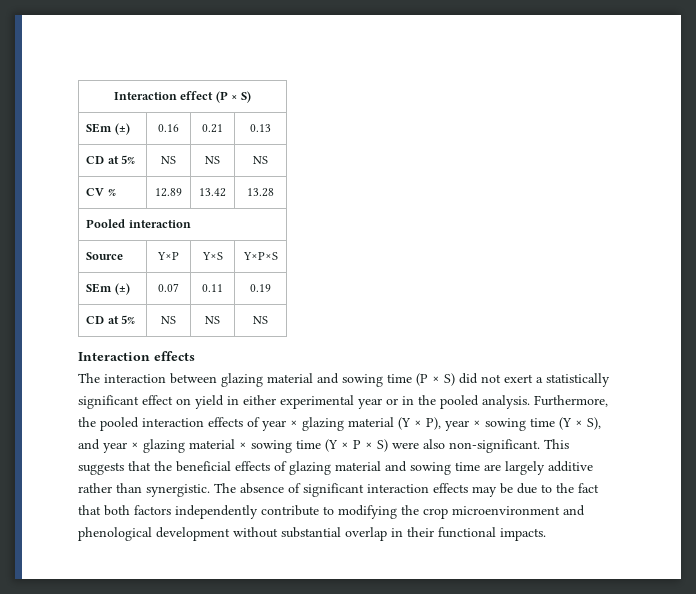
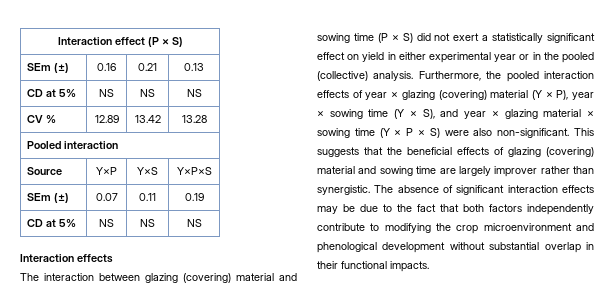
(263, 380) none -> [183,273,231,283] (covering)
(479, 402) none -> [317,71,368,81] (collective)
(344, 424) none -> [438,90,487,100] (covering)
(331, 468) none -> [546,147,594,157] (covering)
[548,461,593,472] additive -> [494,166,538,177] improver

